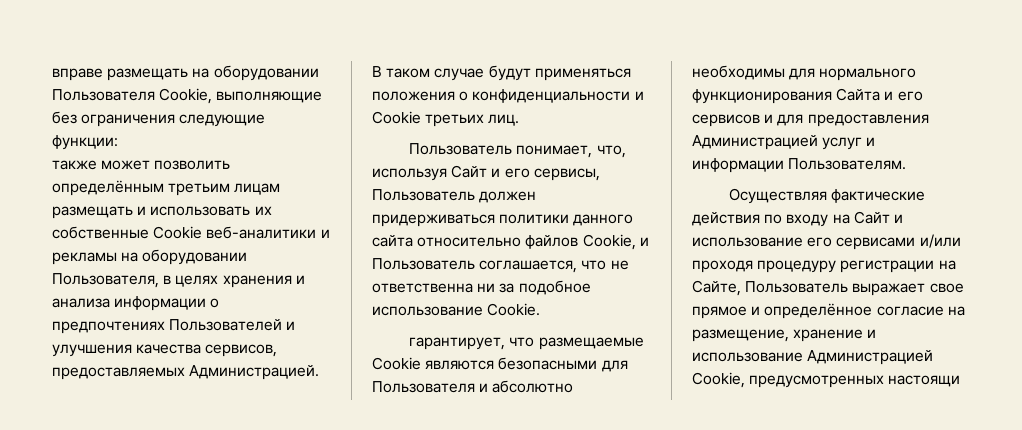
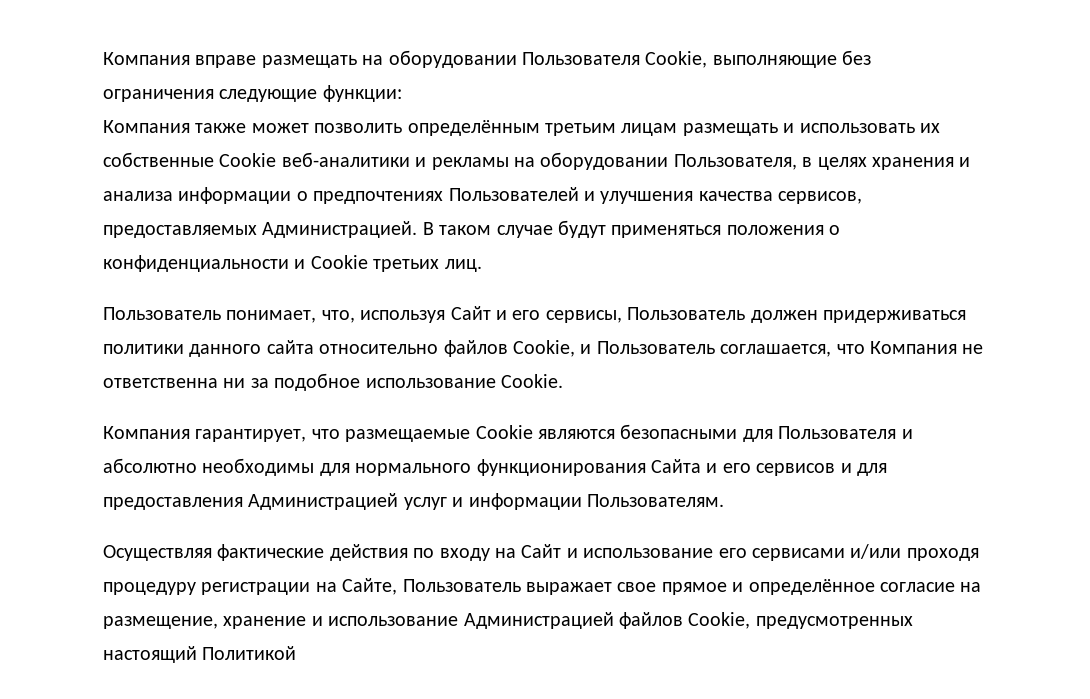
(52, 74) none -> [103,52,190,65] Компания
(118, 142) none -> [103,120,190,133] Компания
(607, 265) none -> [869,341,957,354] Компания
(541, 309) none -> [103,426,190,439] Компания
(934, 357) none -> [619,612,683,629] файлов
[888,375,961,387] настоящи -> [103,646,297,663] настоящий Политикой

